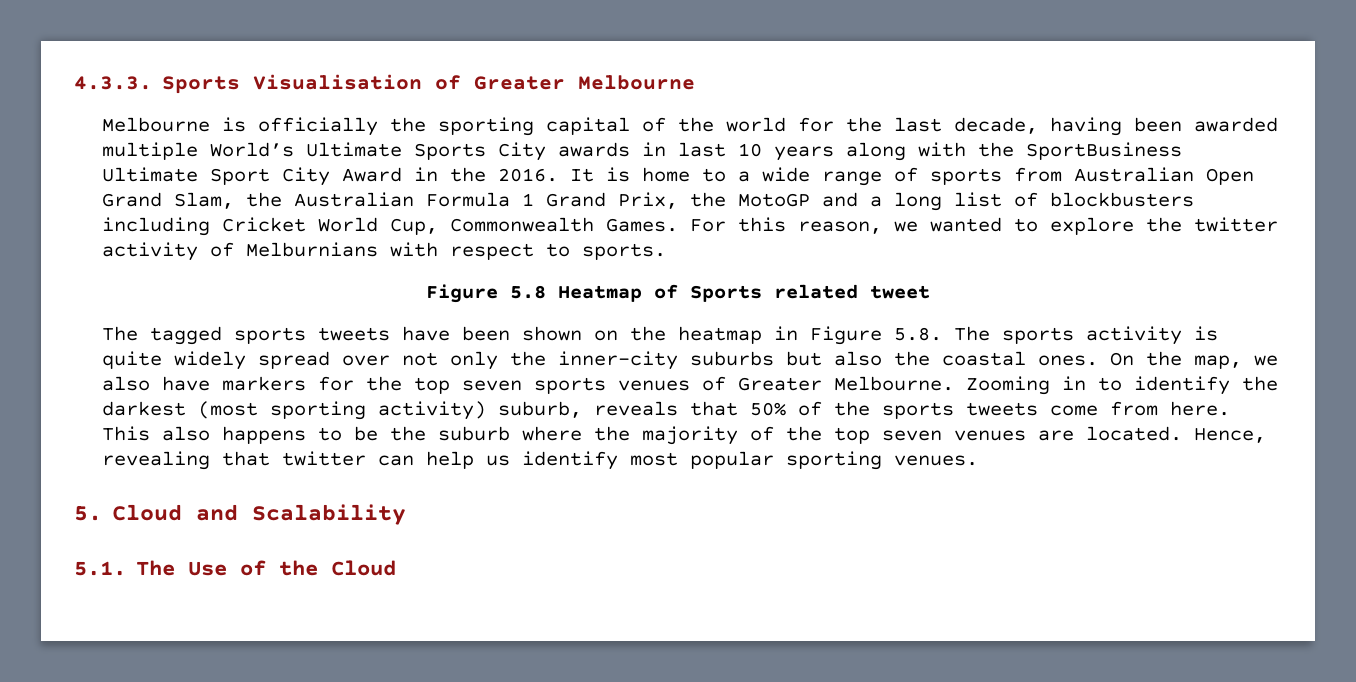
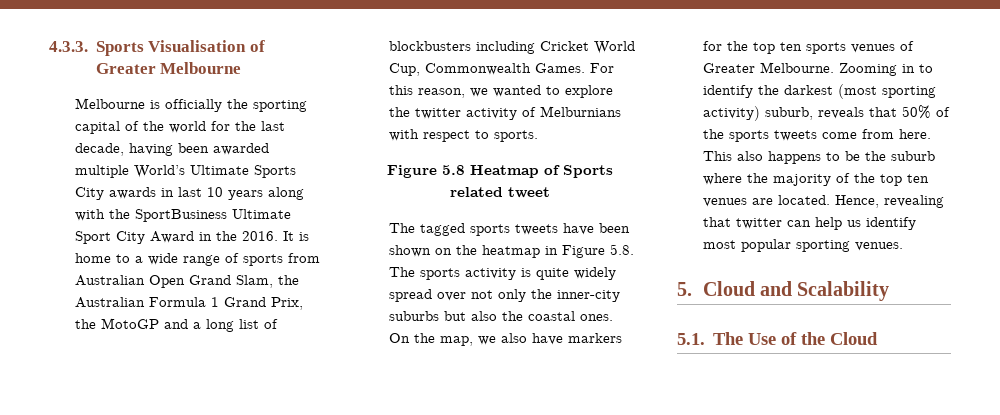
[462,380,523,391] seven -> [779,42,802,51] ten
[882,430,943,441] seven -> [906,174,929,183] ten

